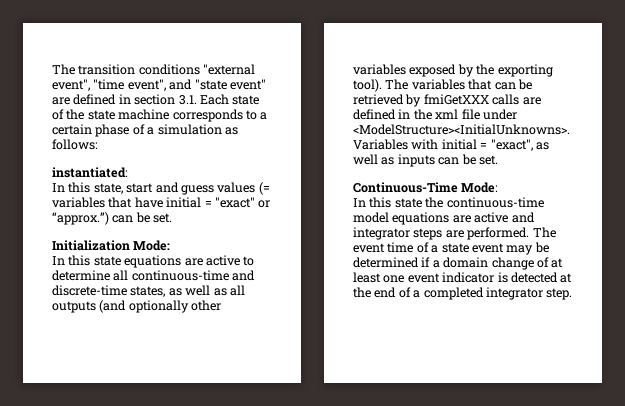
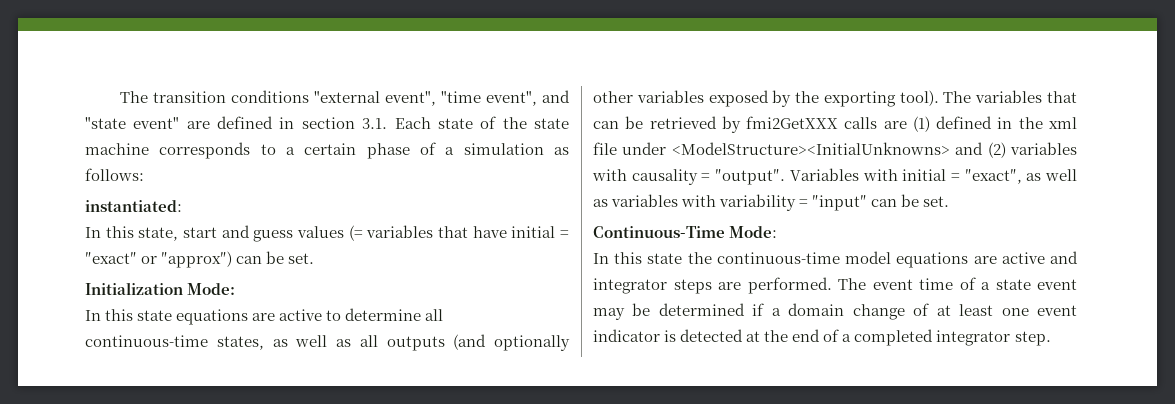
[52,212,109,225] “approx.”) -> [161,251,233,268] ″approx″)
[232,270,256,281] [52,285,127,296] and discrete-time -> (208, 341) none
[423,94,489,105] fmiGetXXX -> [746,116,839,129] fmi2GetXXX
(541, 101) none -> [912,116,930,132] (1)
[353,124,570,135] <ModelStructure><InitialUnknowns>. -> [671,142,1077,158] [592,169,786,185] <ModelStructure><InitialUnknowns> and (2) variables with causality = ″output″.
[397,154,435,167] inputs -> [611,194,868,211] variables with variability = ″input″

